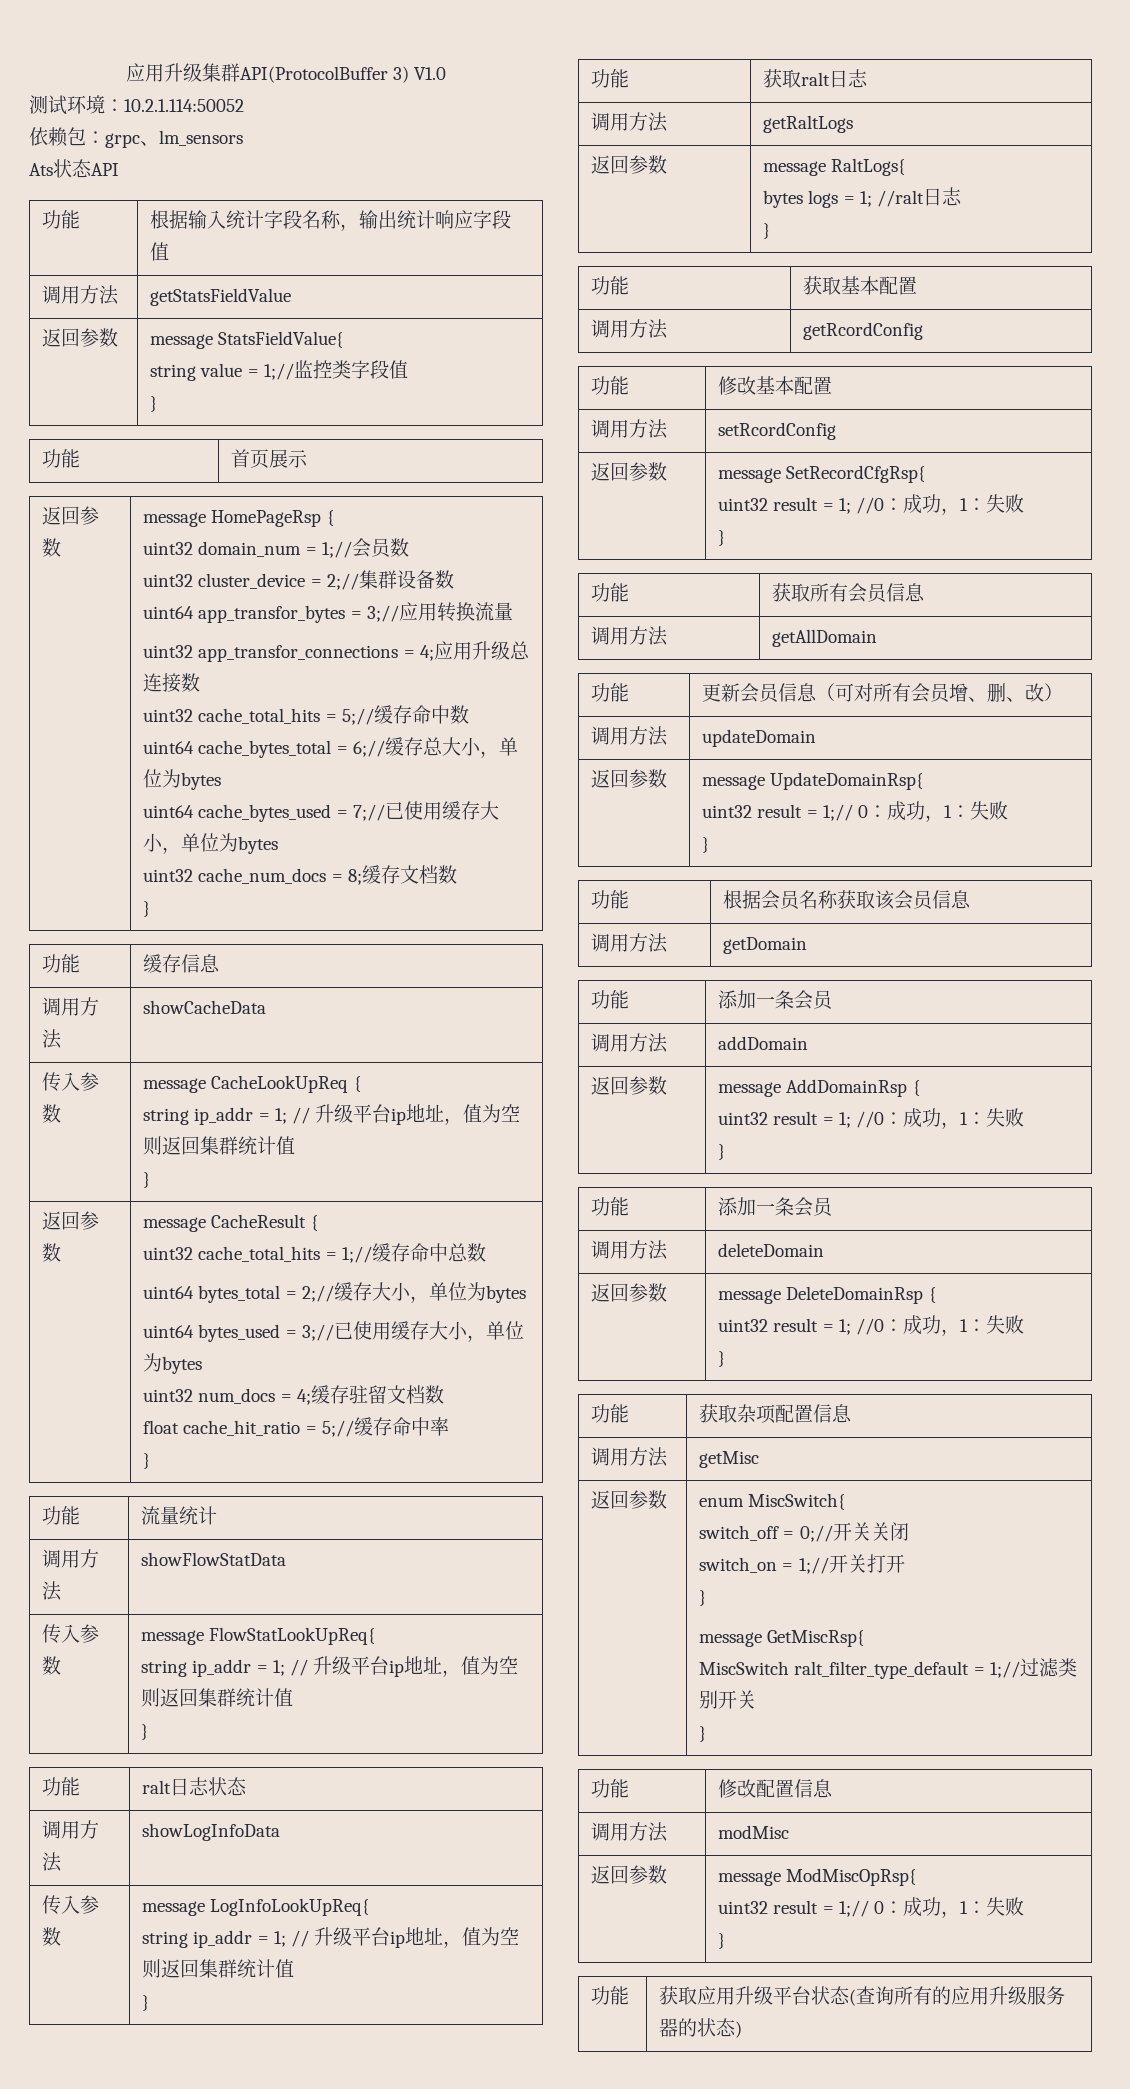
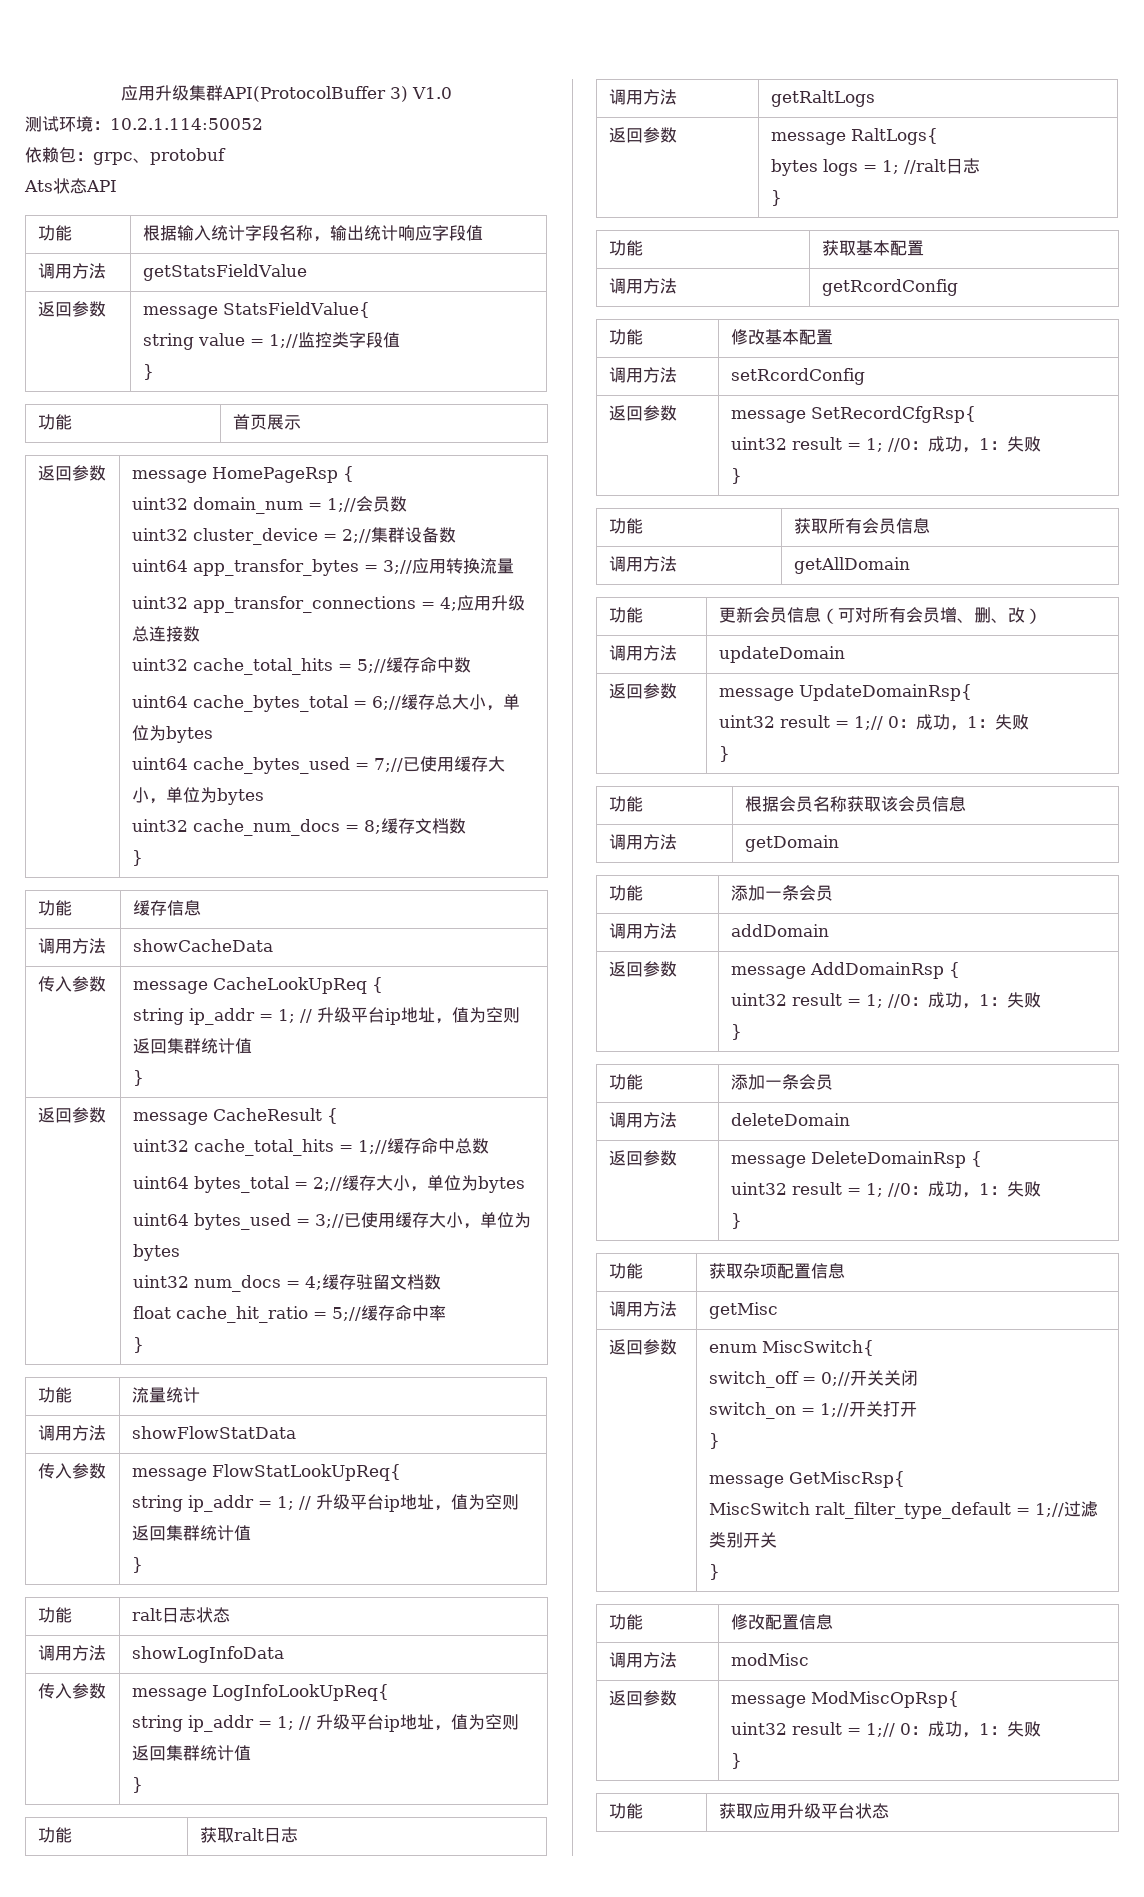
[159,130,243,146] lm_sensors -> [150,148,226,165] protobuf
[849,1986,1066,2006] [659,2018,743,2038] (查询所有的应用升级服务器的状态) -> (890, 1811) none

